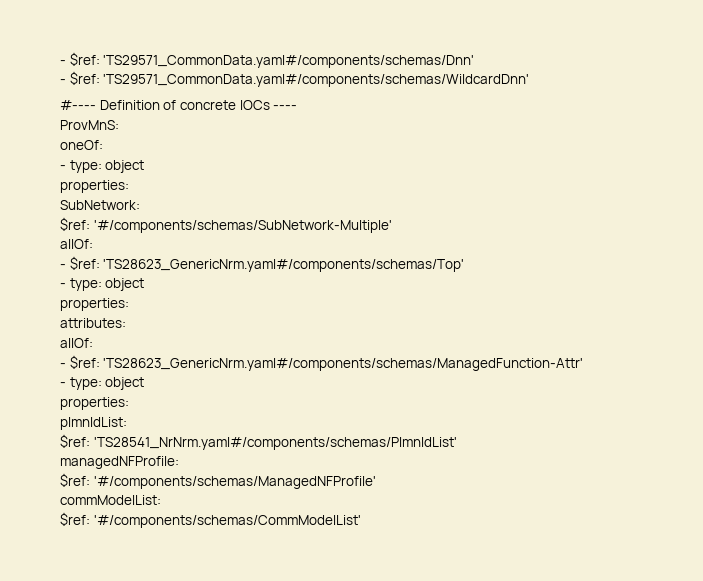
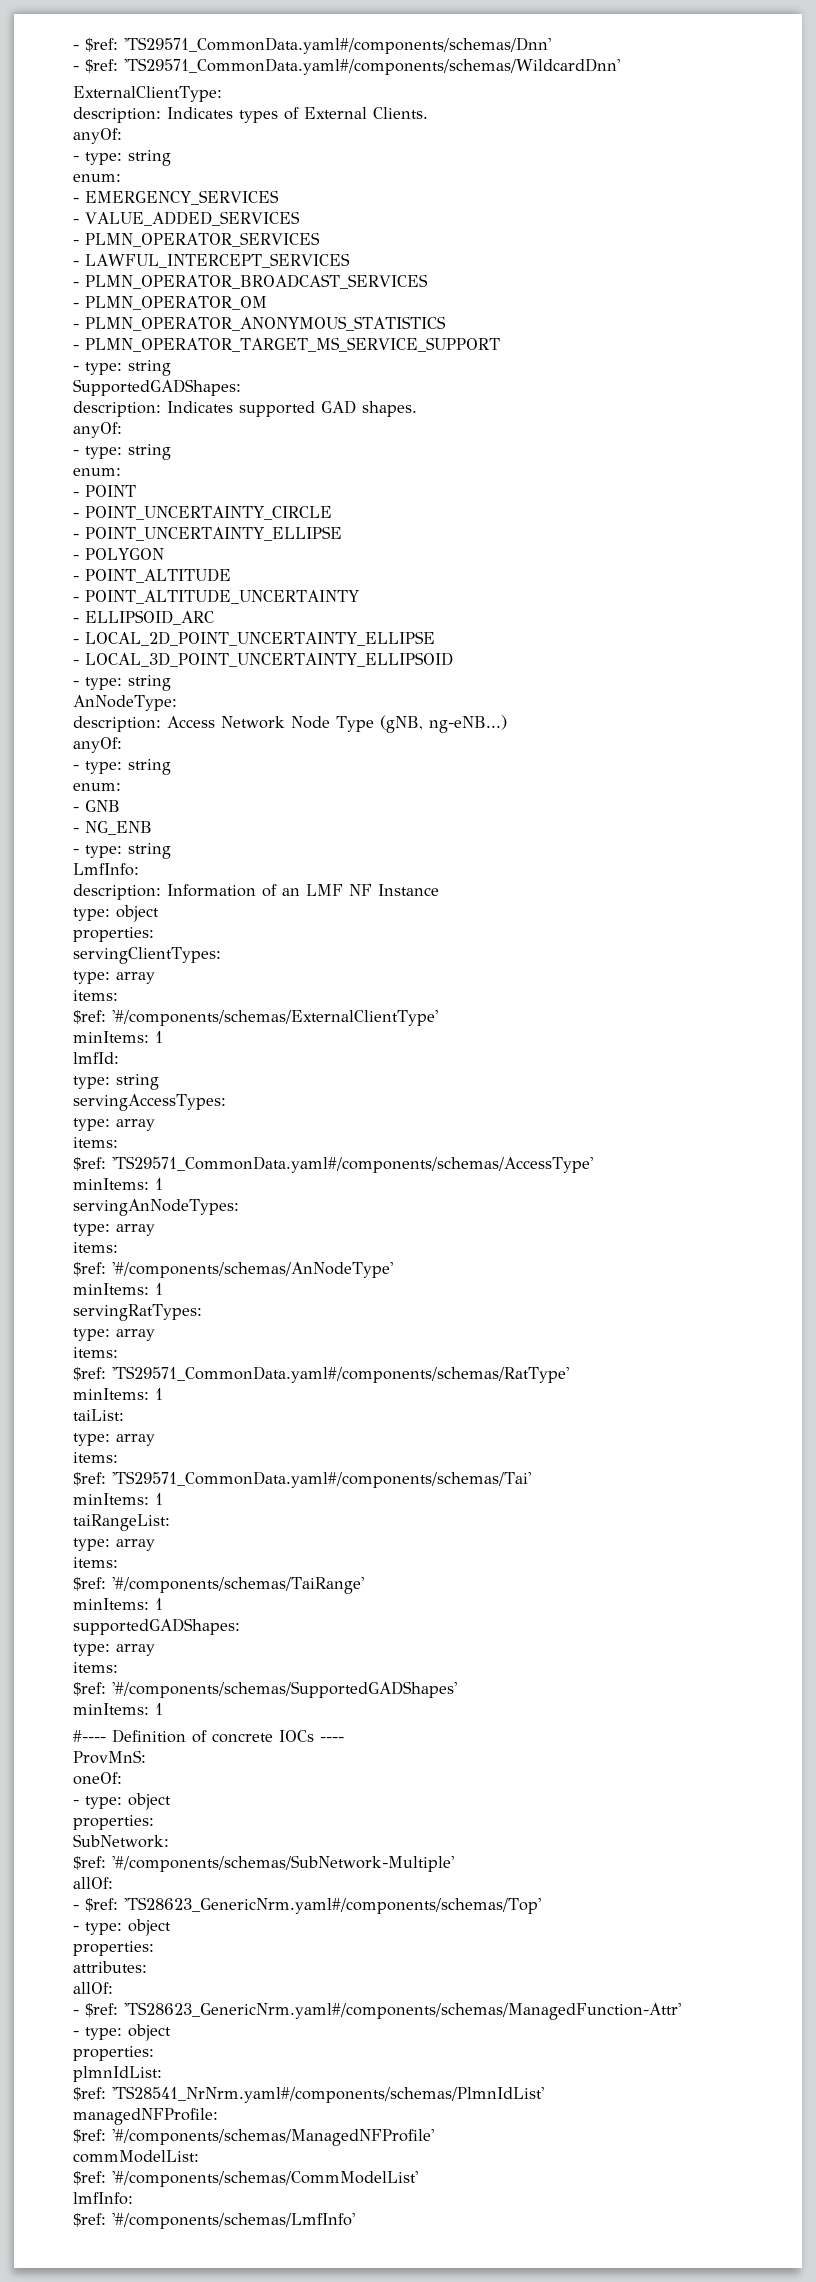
(530, 80) none -> [73,86,222,102] [73,107,428,123] [73,128,122,144] [73,150,171,166] [73,174,121,182] [73,190,279,205] [73,211,300,226] [73,232,320,247] [73,253,350,268] [73,274,428,289] [73,296,267,310] [73,316,446,331] [73,337,500,352] [73,360,171,376] [73,379,241,396] [73,400,417,417] [73,422,122,438] [73,444,171,460] [73,468,121,476] [73,485,136,497] [73,506,332,520] [73,526,342,541] [73,548,164,560] [73,568,231,583] [73,589,359,604] [73,610,214,625] [73,631,435,646] [73,652,453,667] [73,675,171,691] [73,695,177,711] [73,715,507,733] [73,737,122,753] [73,759,171,775] [73,783,121,791] [73,800,120,812] [73,821,152,835] [73,843,171,859] [73,863,139,876] [73,884,439,900] [73,905,159,922] [73,927,154,942] [73,947,221,964] [73,971,155,984] [73,990,118,1001] [73,1010,438,1026] [73,1031,163,1043] [73,1052,119,1064] [73,1074,159,1090] [73,1094,226,1111] [73,1118,155,1131] [73,1137,118,1148] [73,1156,593,1173] [73,1178,163,1190] [73,1199,239,1216] [73,1223,155,1236] [73,1242,118,1253] [73,1262,393,1278] [73,1283,163,1295] [73,1304,202,1321] [73,1328,155,1341] [73,1347,118,1358] [73,1366,569,1383] [73,1388,163,1400] [73,1409,124,1421] [73,1433,155,1446] [73,1452,118,1463] [73,1471,531,1488] [73,1493,163,1505] [73,1514,170,1531] [73,1538,155,1551] [73,1557,118,1568] [73,1577,364,1594] [73,1598,163,1610] [73,1618,240,1635] [73,1643,155,1656] [73,1662,118,1673] [73,1681,457,1698] [73,1703,163,1715] // ExternalClientType: // description: Indicates types of External Clients. // anyOf: // - type: string // enum: // - EMERGENCY_SERVICES // - VALUE_ADDED_SERVICES // - PLMN_OPERATOR_SERVICES // - LAWFUL_INTERCEPT_SERVICES // - PLMN_OPERATOR_BROADCAST_SERVICES // - PLMN_OPERATOR_OM // - PLMN_OPERATOR_ANONYMOUS_STATISTICS // - PLMN_OPERATOR_TARGET_MS_SERVICE_SUPPORT // - type: string // SupportedGADShapes: // description: Indicates supported GAD shapes. // anyOf: // - type: string // enum: // - POINT // - POINT_UNCERTAINTY_CIRCLE // - POINT_UNCERTAINTY_ELLIPSE // - POLYGON // - POINT_ALTITUDE // - POINT_ALTITUDE_UNCERTAINTY // - ELLIPSOID_ARC // - LOCAL_2D_POINT_UNCERTAINTY_ELLIPSE // - LOCAL_3D_POINT_UNCERTAINTY_ELLIPSOID // - type: string // AnNodeType: // description: Access Network Node Type (gNB, ng-eNB...) // anyOf: // - type: string // enum: // - GNB // - NG_ENB // - type: string // LmfInfo: // description: Information of an LMF NF Instance // type: object // properties: // servingClientTypes: // type: array // items: // $ref: '#/components/schemas/ExternalClientType' // minItems: 1 // lmfId: // type: string // servingAccessTypes: // type: array // items: // $ref: 'TS29571_CommonData.yaml#/components/schemas/AccessType' // minItems: 1 // servingAnNodeTypes: // type: array // items: // $ref: '#/components/schemas/AnNodeType' // minItems: 1 // servingRatTypes: // type: array // items: // $ref: 'TS29571_CommonData.yaml#/components/schemas/RatType' // minItems: 1 // taiList: // type: array // items: // $ref: 'TS29571_CommonData.yaml#/components/schemas/Tai' // minItems: 1 // taiRangeList: // type: array // items: // $ref: '#/components/schemas/TaiRange' // minItems: 1 // supportedGADShapes: // type: array // items: // $ref: '#/components/schemas/SupportedGADShapes' // minItems: 1
(361, 521) none -> [73,2192,133,2205] [73,2213,355,2229] // lmfInfo: // $ref: '#/components/schemas/LmfInfo'

